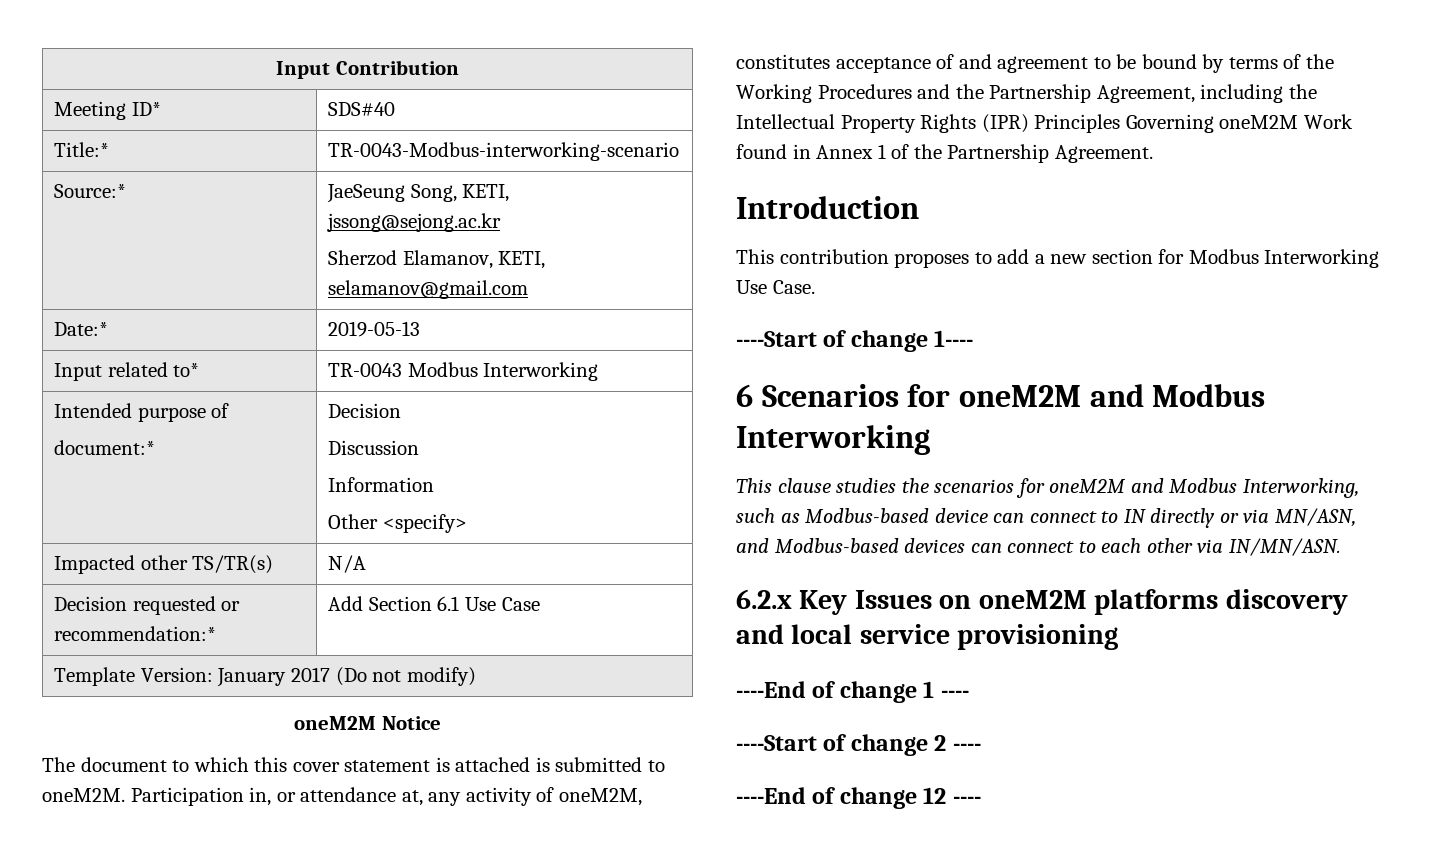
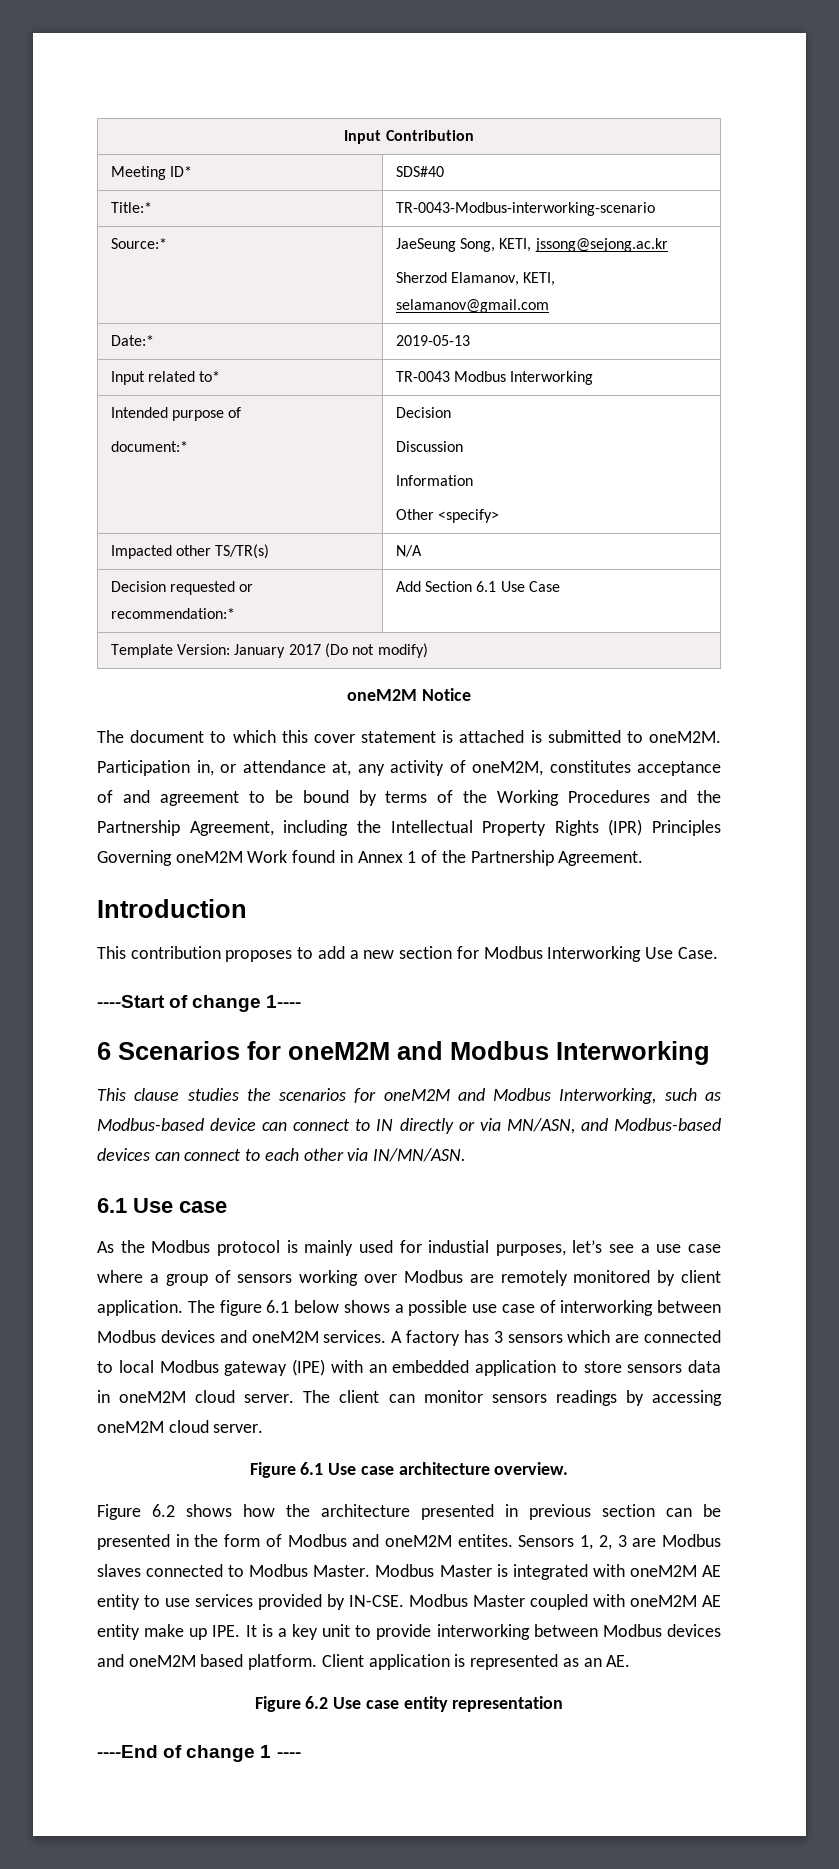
[736,589,1348,615] [736,624,1119,650] 6.2.x Key Issues on oneM2M platforms discovery and local service provisioning -> [97,1198,227,1213] [97,1240,721,1256] [97,1270,721,1286] [97,1300,721,1316] [97,1330,721,1346] [97,1359,721,1376] [97,1390,722,1406] [97,1420,264,1433] [249,1462,569,1478] [97,1504,721,1520] [97,1534,721,1550] [97,1564,721,1580] [97,1594,721,1610] [97,1624,721,1640] [97,1654,631,1670] [254,1696,564,1712] 6.1 Use case // As the Modbus protocol is mainly used for industial purposes, let’s see a use case where a group of sensors working over Modbus are remotely monitored by client application. The figure 6.1 below shows a possible use case of interworking between Modbus devices and oneM2M services. A factory has 3 sensors which are connected to local Modbus gateway (IPE) with an embedded application to store sensors data in oneM2M cloud server. The client can monitor sensors readings by accessing oneM2M cloud server. // Figure 6.1 Use case architecture overview. // Figure 6.2 shows how the architecture presented in previous section can be presented in the form of Modbus and oneM2M entites. Sensors 1, 2, 3 are Modbus slaves connected to Modbus Master. Modbus Master is integrated with oneM2M AE entity to use services provided by IN-CSE. Modbus Master coupled with oneM2M AE entity make up IPE. It is a key unit to provide interworking between Modbus devices and oneM2M based platform. Client application is represented as an AE. // Figure 6.2 Use case entity representation
[736,734,981,756] [736,787,981,809] // ----Start of change 2 ---- // ----End of change 12 ---- -> (301, 1755) none

